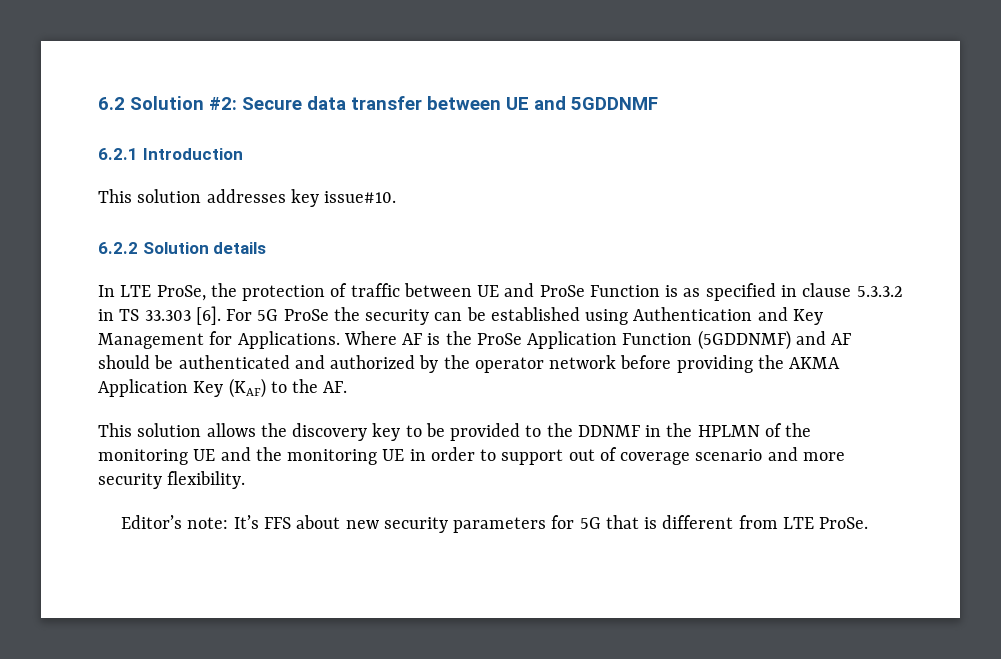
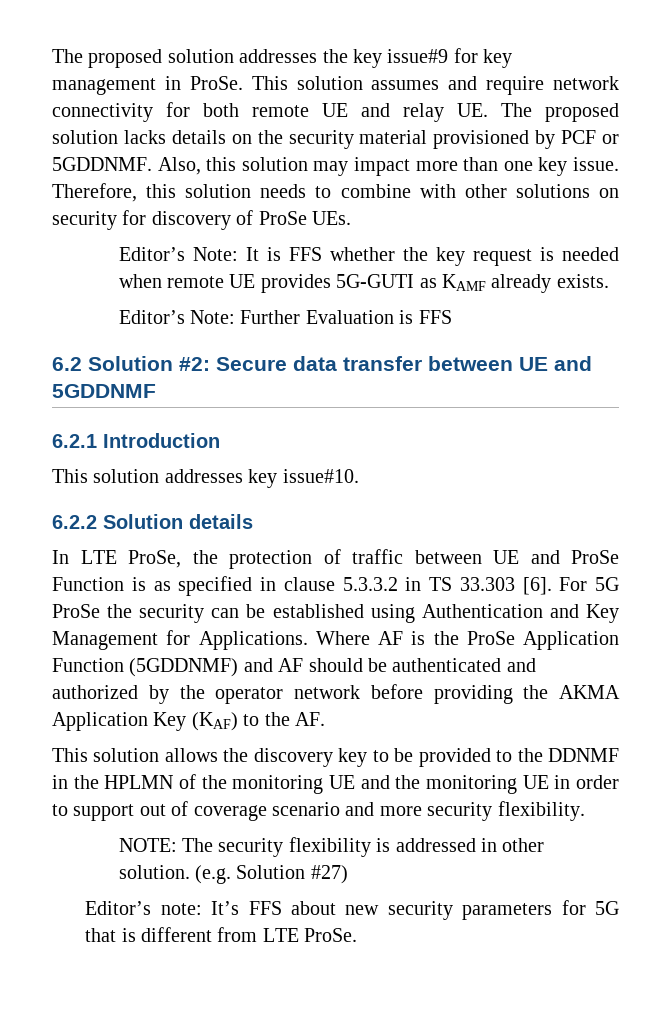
(98, 103) none -> [52,48,513,68] [52,76,619,95] [52,102,619,122] [52,130,619,149] [52,157,620,176] [52,183,619,202] [52,210,351,230] [118,247,620,266] [118,274,609,293] [118,310,452,324] The proposed solution addresses the key issue#9 for key management in ProSe. This solution assumes and require network connectivity for both remote UE and relay UE. The proposed solution lacks details on the security material provisioned by PCF or 5GDDNMF. Also, this solution may impact more than one key issue. Therefore, this solution needs to combine with other solutions on security for discovery of ProSe UEs. // Editor’s Note: It is FFS whether the key request is needed when remote UE provides 5G-GUTI as KAMF already exists. // Editor’s Note: Further Evaluation is FFS //
(246, 480) none -> [118,837,545,857] [118,865,348,884] // NOTE: The security flexibility is addressed in other solution. (e.g. Solution #27)

